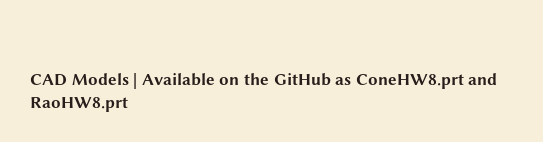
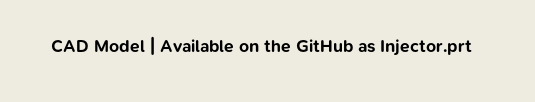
[71,73,129,85] Models -> [94,40,145,53] Model
[355,73,498,89] [30,97,128,112] ConeHW8.prt and RaoHW8.prt -> [380,39,472,56] Injector.prt

